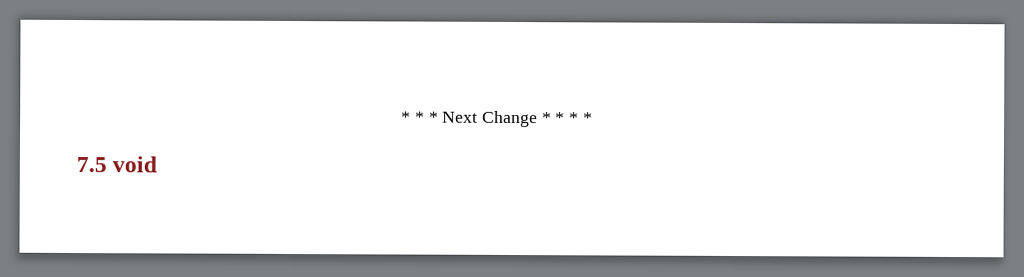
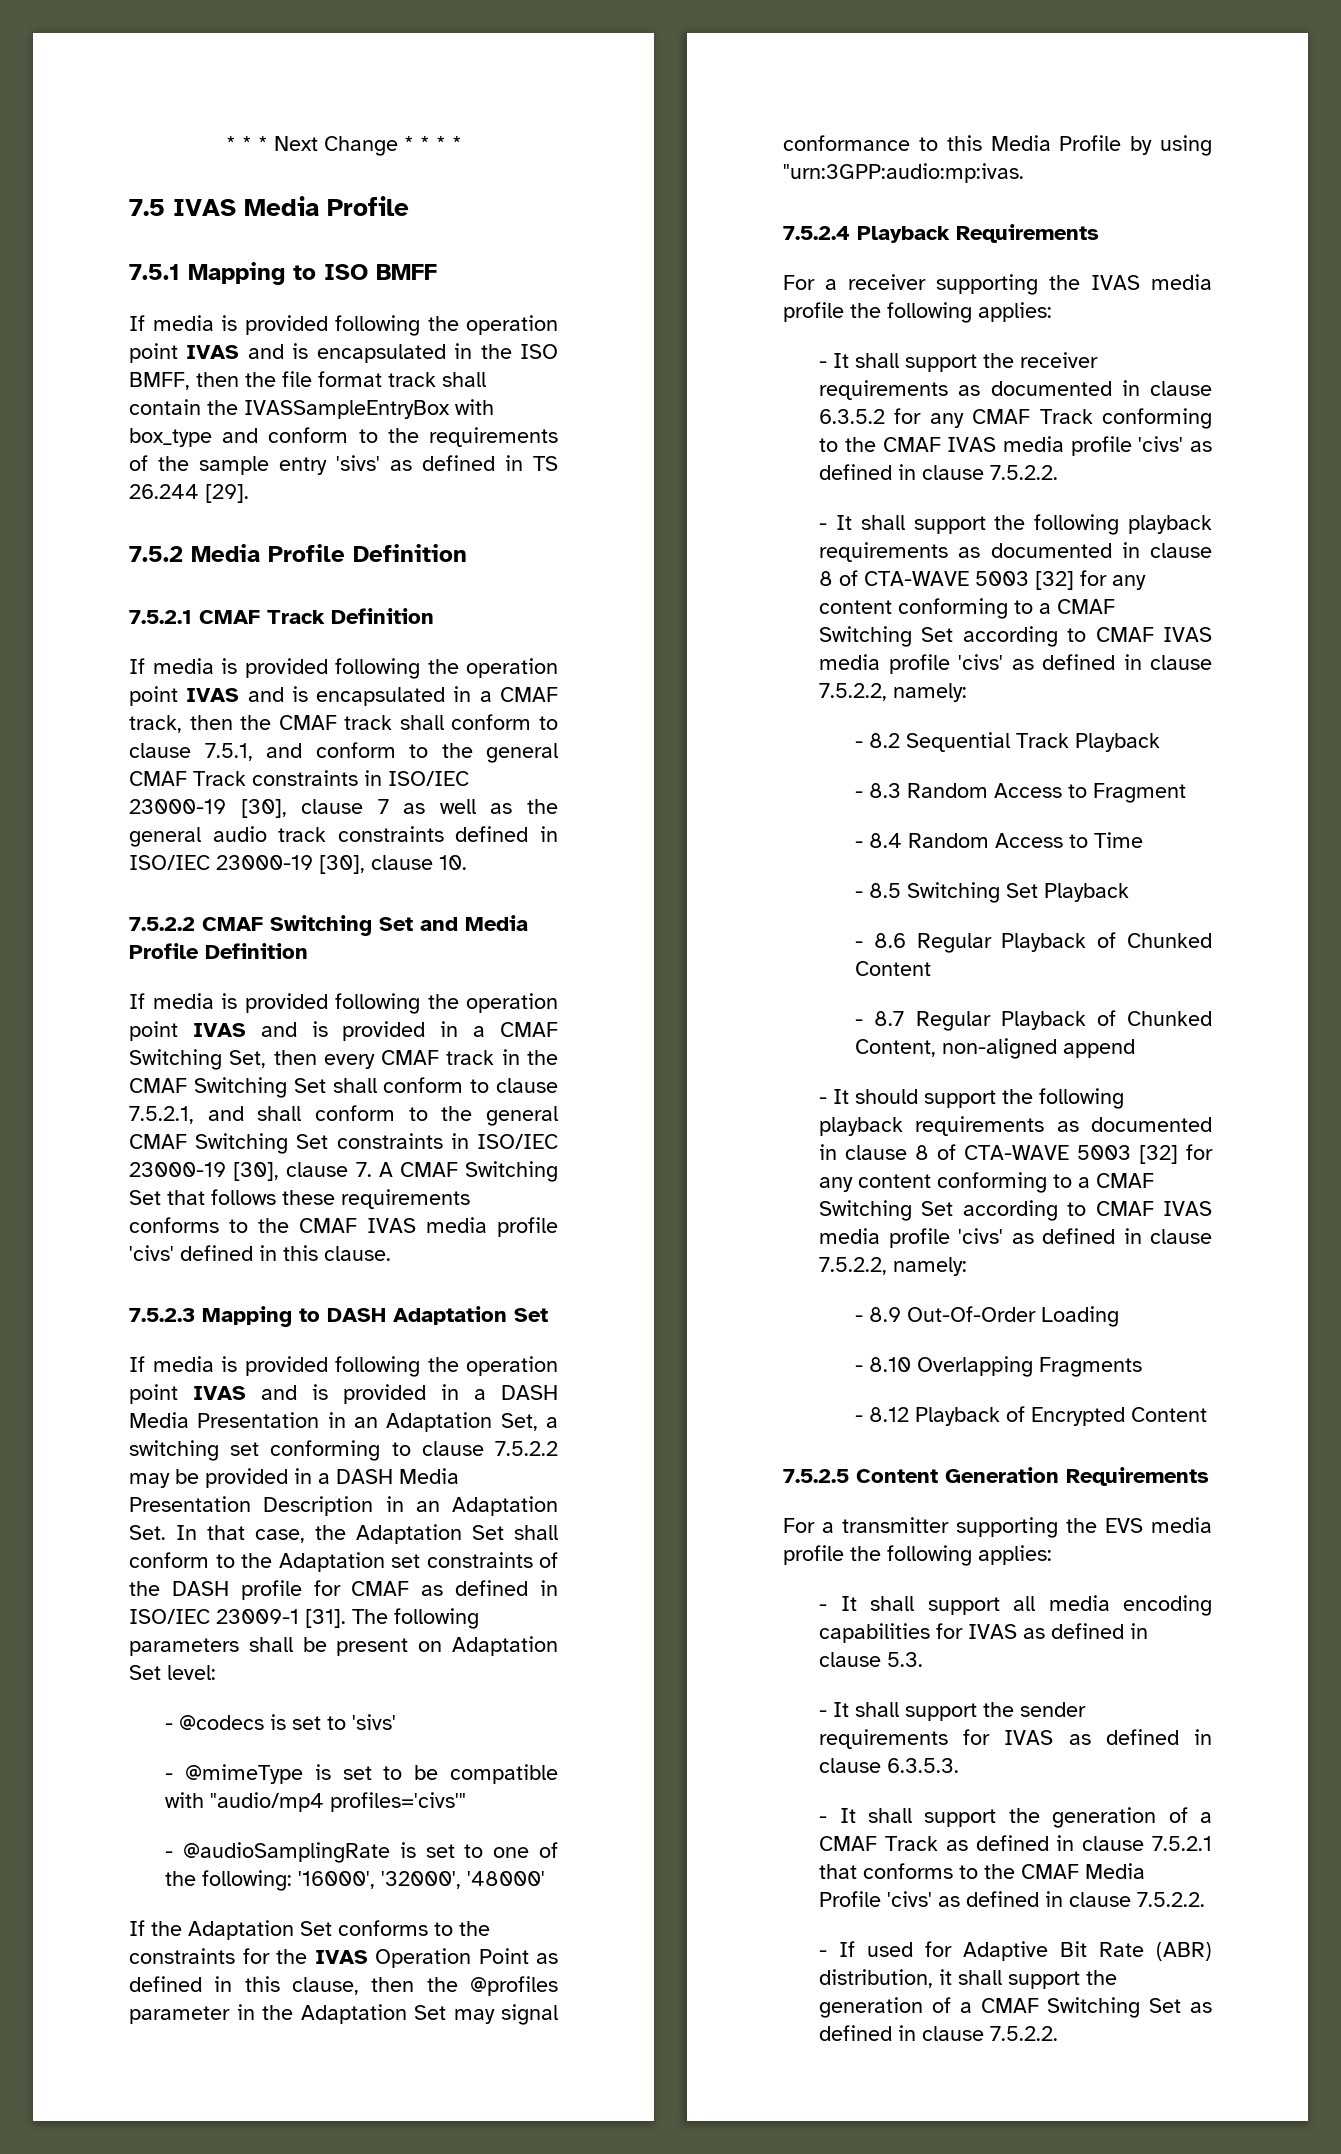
[112,156,158,173] void -> [173,196,409,216] [129,262,437,285] [129,315,558,336] [129,343,558,363] [129,371,486,390] [129,399,494,419] [129,427,558,447] [129,455,558,475] [129,484,249,503] [129,544,467,562] [129,608,434,624] [129,658,558,679] [129,686,558,706] [129,714,558,733] [129,742,558,763] [129,770,469,786] [129,799,558,818] [129,826,558,847] [129,855,467,874] [129,915,528,936] [129,943,308,959] [129,993,558,1014] [129,1021,558,1041] [129,1049,558,1070] [129,1077,558,1098] [129,1105,558,1126] [129,1133,558,1154] [129,1161,558,1182] [129,1189,470,1209] [129,1217,558,1237] [129,1245,391,1261] [129,1306,548,1327] [129,1356,558,1377] [129,1384,558,1404] [129,1412,558,1432] [129,1440,558,1461] [129,1468,459,1488] [129,1496,558,1516] [129,1524,558,1544] [129,1552,558,1572] [129,1580,558,1600] [129,1608,479,1629] [129,1636,558,1656] [129,1665,216,1680] [165,1714,397,1730] [165,1764,558,1784] [165,1792,467,1812] [165,1842,558,1863] [165,1870,546,1891] [129,1920,490,1940] [129,1948,558,1968] [129,1976,558,1996] [129,2004,558,2025] [783,135,1212,156] [783,163,1024,183] [783,224,1099,243] [783,274,1212,295] [783,302,1052,323] [819,352,1099,372] [819,380,1212,400] [819,408,1212,429] [819,436,1212,456] [819,464,1059,480] [819,514,1212,535] [819,542,1212,562] [819,570,1147,590] [819,598,1116,619] [819,626,1212,647] [819,654,1212,674] [819,683,968,702] [855,732,1161,752] [855,783,1187,803] [855,832,1144,848] [855,882,1130,903] [855,932,1212,953] [855,961,932,976] [855,1010,1212,1031] [855,1038,1136,1059] [819,1088,1125,1109] [819,1116,1212,1136] [819,1144,1213,1164] [819,1172,1155,1193] [819,1200,1212,1221] [819,1228,1212,1248] [819,1257,968,1276] [855,1306,1120,1327] [855,1356,1143,1377] [855,1406,1208,1426] [783,1467,1209,1486] [783,1517,1212,1538] [783,1545,1052,1566] [819,1595,1212,1616] [819,1623,1149,1643] [819,1652,924,1667] [819,1702,1087,1721] [819,1729,1212,1749] [819,1758,960,1773] [819,1807,1212,1828] [819,1835,1212,1851] [819,1863,1146,1879] [819,1891,1206,1907] [819,1941,1212,1961] [819,1969,1118,1989] [819,1997,1212,2018] [819,2025,1059,2041] IVAS Media Profile // 7.5.1 Mapping to ISO BMFF // If media is provided following the operation point IVAS and is encapsulated in the ISO BMFF, then the file format track shall contain the IVASSampleEntryBox with box_type and conform to the requirements of the sample entry 'sivs' as defined in TS 26.244 [29]. // 7.5.2 Media Profile Definition // 7.5.2.1 CMAF Track Definition // If media is provided following the operation point IVAS and is encapsulated in a CMAF track, then the CMAF track shall conform to clause 7.5.1, and conform to the general CMAF Track constraints in ISO/IEC 23000-19 [30], clause 7 as well as the general audio track constraints defined in ISO/IEC 23000-19 [30], clause 10. // 7.5.2.2 CMAF Switching Set and Media Profile Definition // If media is provided following the operation point IVAS and is provided in a CMAF Switching Set, then every CMAF track in the CMAF Switching Set shall conform to clause 7.5.2.1, and shall conform to the general CMAF Switching Set constraints in ISO/IEC 23000-19 [30], clause 7. A CMAF Switching Set that follows these requirements conforms to the CMAF IVAS media profile 'civs' defined in this clause. // 7.5.2.3 Mapping to DASH Adaptation Set // If media is provided following the operation point IVAS and is provided in a DASH Media Presentation in an Adaptation Set, a switching set conforming to clause 7.5.2.2 may be provided in a DASH Media Presentation Description in an Adaptation Set. In that case, the Adaptation Set shall conform to the Adaptation set constraints of the DASH profile for CMAF as defined in ISO/IEC 23009-1 [31]. The following parameters shall be present on Adaptation Set level: // - @codecs is set to 'sivs' // - @mimeType is set to be compatible with "audio/mp4 profiles='civs'" // - @audioSamplingRate is set to one of the following: '16000', '32000', '48000' // If the Adaptation Set conforms to the constraints for the IVAS Operation Point as defined in this clause, then the @profiles parameter in the Adaptation Set may signal conformance to this Media Profile by using "urn:3GPP:audio:mp:ivas. // 7.5.2.4 Playback Requirements // For a receiver supporting the IVAS media profile the following applies: // - It shall support the receiver requirements as documented in clause 6.3.5.2 for any CMAF Track conforming to the CMAF IVAS media profile 'civs' as defined in clause 7.5.2.2. // - It shall support the following playback requirements as documented in clause 8 of CTA-WAVE 5003 [32] for any content conforming to a CMAF Switching Set according to CMAF IVAS media profile 'civs' as defined in clause 7.5.2.2, namely: // - 8.2 Sequential Track Playback // - 8.3 Random Access to Fragment // - 8.4 Random Access to Time // - 8.5 Switching Set Playback // - 8.6 Regular Playback of Chunked Content // - 8.7 Regular Playback of Chunked Content, non-aligned append // - It should support the following playback requirements as documented in clause 8 of CTA-WAVE 5003 [32] for any content conforming to a CMAF Switching Set according to CMAF IVAS media profile 'civs' as defined in clause 7.5.2.2, namely: // - 8.9 Out-Of-Order Loading // - 8.10 Overlapping Fragments // - 8.12 Playback of Encrypted Content // 7.5.2.5 Content Generation Requirements // For a transmitter supporting the EVS media profile the following applies: // - It shall support all media encoding capabilities for IVAS as defined in clause 5.3. // - It shall support the sender requirements for IVAS as defined in clause 6.3.5.3. // - It shall support the generation of a CMAF Track as defined in clause 7.5.2.1 that conforms to the CMAF Media Profile 'civs' as defined in clause 7.5.2.2. // - If used for Adaptive Bit Rate (ABR) distribution, it shall support the generation of a CMAF Switching Set as defined in clause 7.5.2.2.

